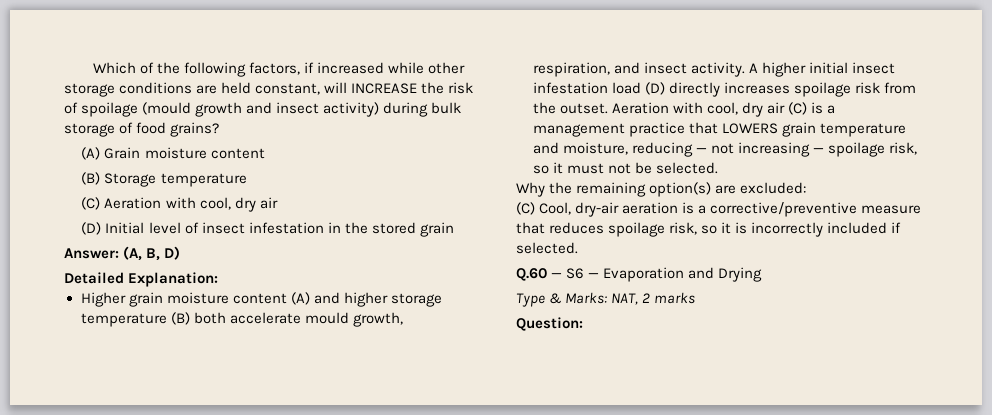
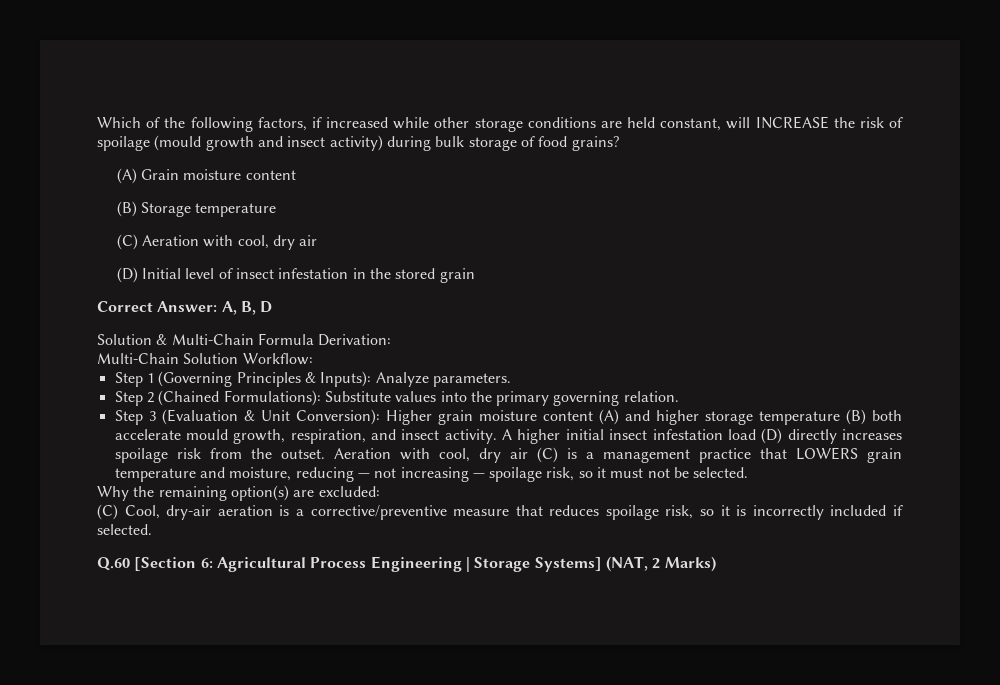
[64,246,181,261] [64,272,219,287] Answer: (A, B, D) // Detailed Explanation: // -> [97,301,273,315] [97,333,392,346] [97,353,313,365] [114,371,511,387] [114,390,679,406] [114,409,380,425] Correct Answer: A, B, D // Solution & Multi-Chain Formula Derivation: // Multi-Chain Solution Workflow: // Step 1 (Governing Principles & Inputs): Analyze parameters. // Step 2 (Chained Formulations): Substitute values into the primary governing relation. // Step 3 (Evaluation & Unit Conversion):
[551,267,763,282] [516,292,696,307] [516,317,583,331] — S6 — Evaporation and Drying // Type & Marks: NAT, 2 marks // Question: -> [134,556,716,572] [Section 6: Agricultural Process Engineering | Storage Systems] (NAT, 2 Marks)

